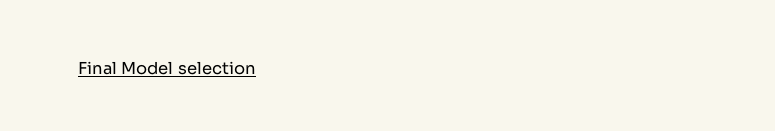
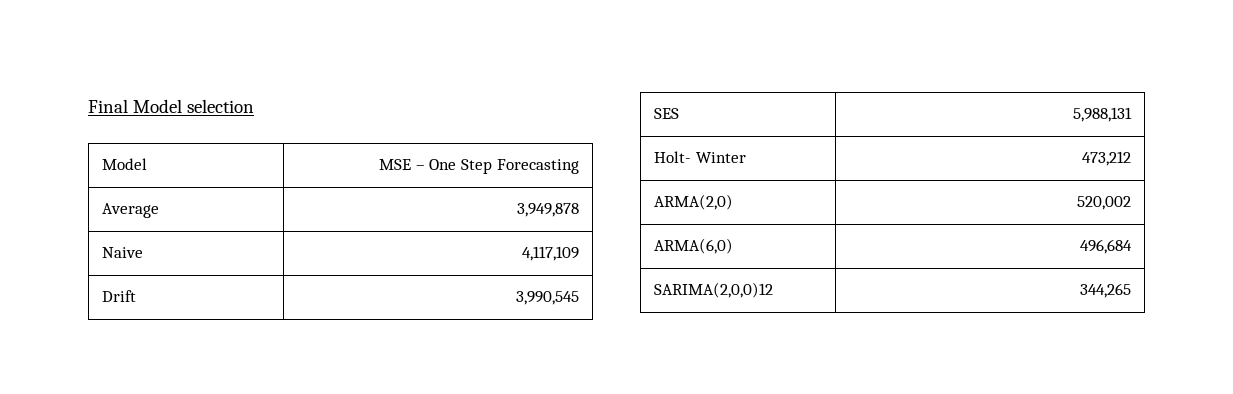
(256, 68) none -> [102,158,148,170] [379,159,579,174] [102,203,160,218] [516,203,579,217] [102,247,144,258] [521,246,579,261] [102,290,137,302] [515,291,579,305] [654,108,680,119] [1072,107,1132,122] [654,151,746,163] [1081,151,1131,166] [654,194,734,210] [1076,196,1131,210] [654,238,734,254] [1079,239,1132,254] [654,282,774,298] [1079,283,1131,298] // Model | MSE – One Step Forecasting // Average | 3,949,878 // Naive | 4,117,109 // Drift | 3,990,545 // SES | 5,988,131 // Holt- Winter | 473,212 // ARMA(2,0) | 520,002 // ARMA(6,0) | 496,684 // SARIMA(2,0,0)12 | 344,265

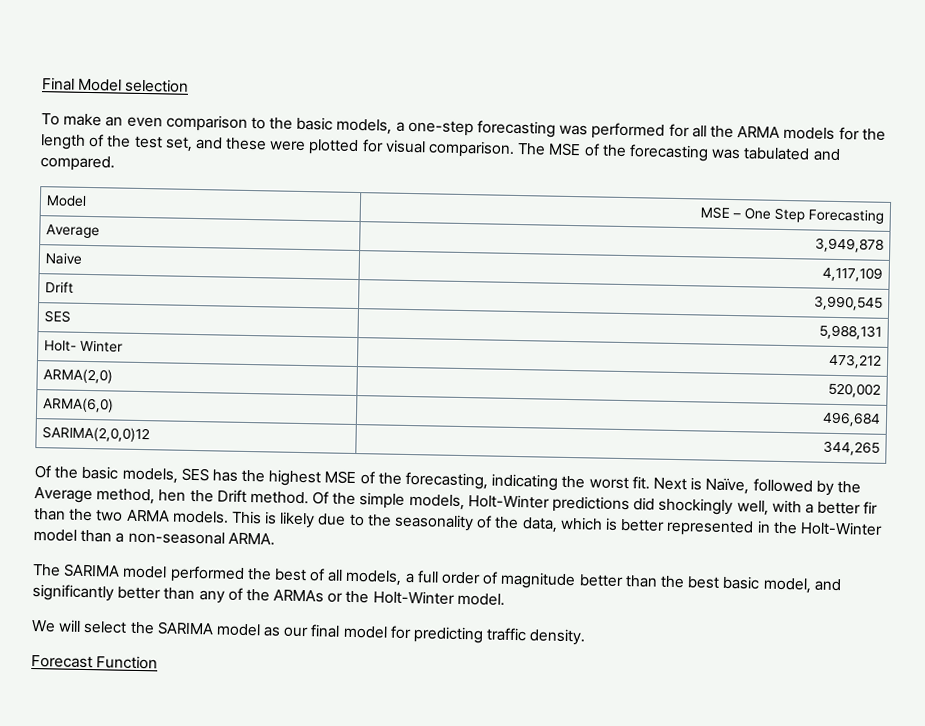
(255, 106) none -> [41,113,886,141] [40,133,841,162] [40,155,115,172] // To make an even comparison to the basic models, a one-step forecasting was performed for all the ARMA models for the length of the test set, and these were plotted for visual comparison. The MSE of the forecasting was tabulated and compared.
(1131, 290) none -> [34,465,861,496] [34,487,879,516] [33,508,883,537] [33,529,275,546] [32,563,842,594] [32,584,505,606] [31,619,587,646] [31,655,159,670] // Of the basic models, SES has the highest MSE of the forecasting, indicating the worst fit. Next is Naïve, followed by the Average method, hen the Drift method. Of the simple models, Holt-Winter predictions did shockingly well, with a better fir than the two ARMA models. This is likely due to the seasonality of the data, which is better represented in the Holt-Winter model than a non-seasonal ARMA. // The SARIMA model performed the best of all models, a full order of magnitude better than the best basic model, and significantly better than any of the ARMAs or the Holt-Winter model. // We will select the SARIMA model as our final model for predicting traffic density. // Forecast Function

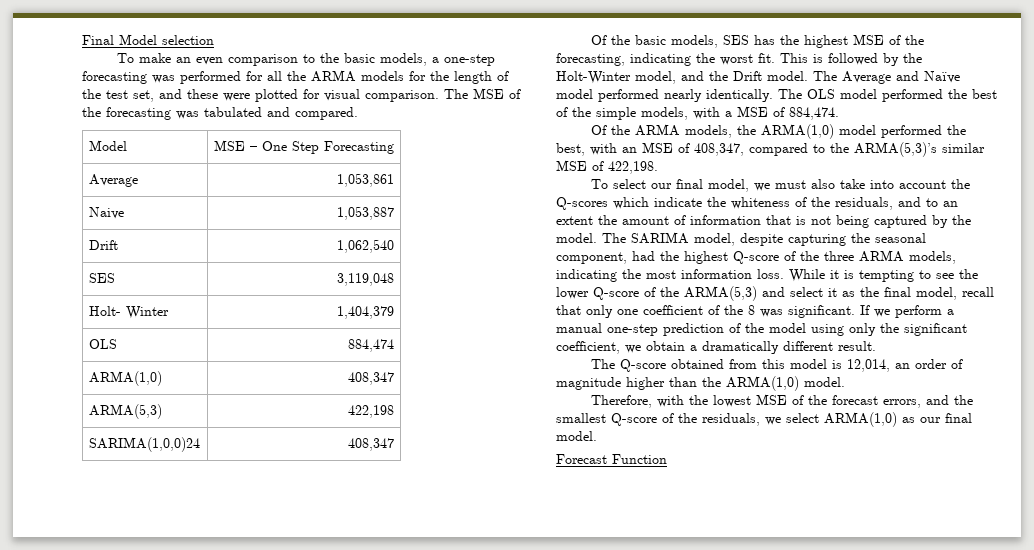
[814,237,884,253] 3,949,878 -> [337,173,395,187] 1,053,861
[821,266,883,282] 4,117,109 -> [337,206,395,220] 1,053,887
[813,295,883,311] 3,990,545 -> [337,239,395,253] 1,062,540
[818,324,882,340] 5,988,131 -> [337,273,395,286] 3,119,048
[827,353,882,369] [43,368,114,384] [827,382,881,398] [43,397,115,413] [821,411,881,427] [42,426,151,443] [822,440,880,456] 473,212 // ARMA(2,0) | 520,002 // ARMA(6,0) | 496,684 // SARIMA(2,0,0)12 | 344,265 -> [337,306,395,319] [88,339,117,349] [348,339,395,352] [88,371,162,386] [348,372,395,385] [88,404,162,419] [348,405,395,418] [88,437,200,452] [348,438,395,451] 1,404,379 // OLS | 884,474 // ARMA(1,0) | 408,347 // ARMA(5,3) | 422,198 // SARIMA(1,0,0)24 | 408,347
[652,477,861,496] [34,487,879,516] [33,508,883,537] [33,529,275,546] [32,563,121,578] Next is Naïve, followed by the Average method, hen the Drift method. Of the simple models, Holt-Winter predictions did shockingly well, with a better fir than the two ARMA models. This is likely due to the seasonality of the data, which is better represented in the Holt-Winter model than a non-seasonal ARMA. // The SARIMA -> [780,53,922,66] [556,71,960,84] [556,89,835,102] This is followed by the Holt-Winter model, and the Drift model. The Average and Naïve model performed nearly identically. The OLS
[327,569,439,586] all models, a full -> [572,106,839,120] [590,124,966,139] [556,142,985,157] [556,160,658,174] [590,179,970,192] [556,197,958,210] [556,215,971,228] [556,232,926,246] [556,250,956,264] [556,269,978,282] [556,286,994,301] [556,305,954,318] [556,323,967,336] [556,341,876,354] [590,359,910,372] the simple models, with a MSE of 884,474. // Of the ARMA models, the ARMA(1,0) model performed the best, with an MSE of 408,347, compared to the ARMA(5,3)’s similar MSE of 422,198. // To select our final model, we must also take into account the Q-scores which indicate the whiteness of the residuals, and to an extent the amount of information that is not being captured by the model. The SARIMA model, despite capturing the seasonal component, had the highest Q-score of the three ARMA models, indicating the most information loss. While it is tempting to see the lower Q-score of the ARMA(5,3) and select it as the final model, recall that only one coefficient of the 8 was significant. If we perform a manual one-step prediction of the model using only the significant coefficient, we obtain a dramatically different result. // The Q-score obtained from this model is 12,014, an
[578,574,842,594] [32,584,505,606] [31,619,587,646] better than the best basic model, and significantly better than any of the ARMAs or the Holt-Winter model. // We will select the SARIMA model as our final model for predicting traffic density. -> [626,376,845,391] [590,394,973,408] [556,412,972,427] [556,431,597,441] higher than the ARMA(1,0) model. // Therefore, with the lowest MSE of the forecast errors, and the smallest Q-score of the residuals, we select ARMA(1,0) as our final model.

